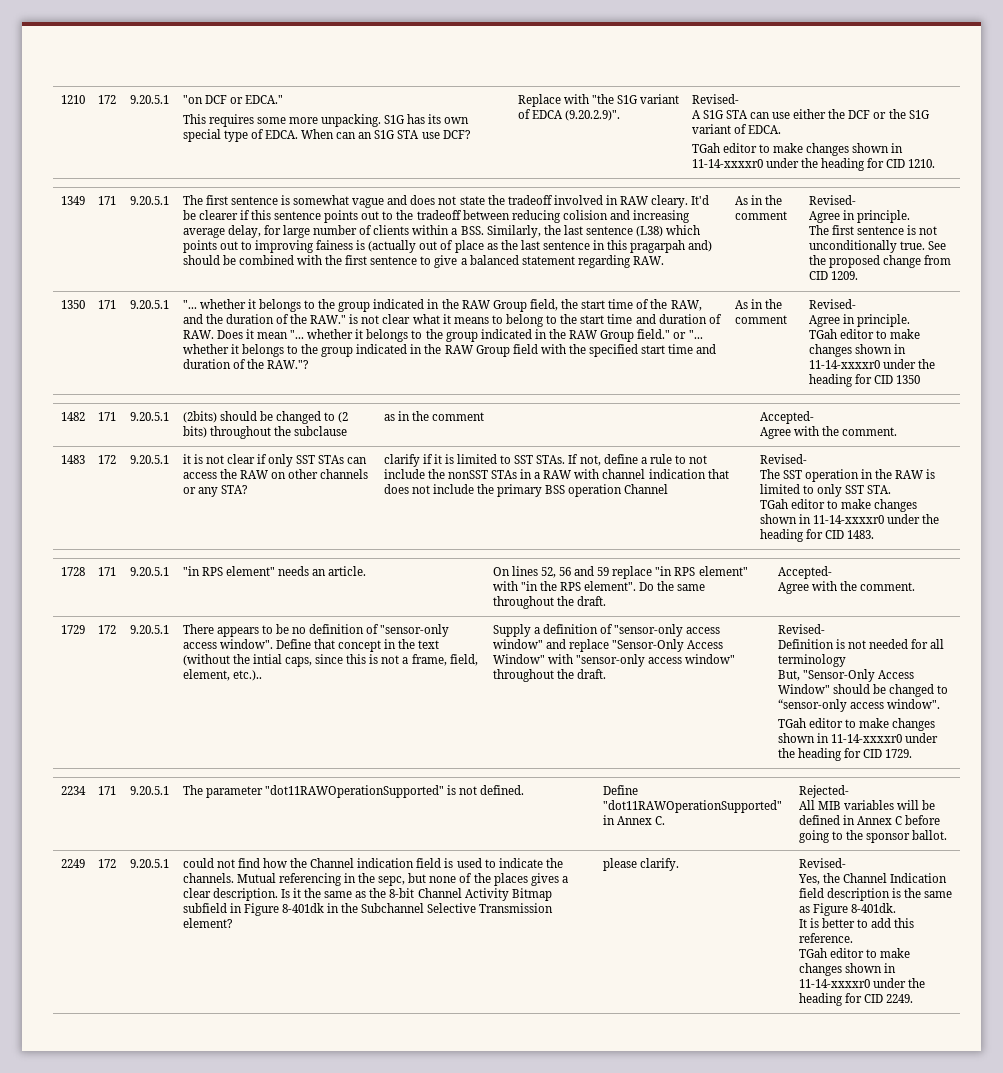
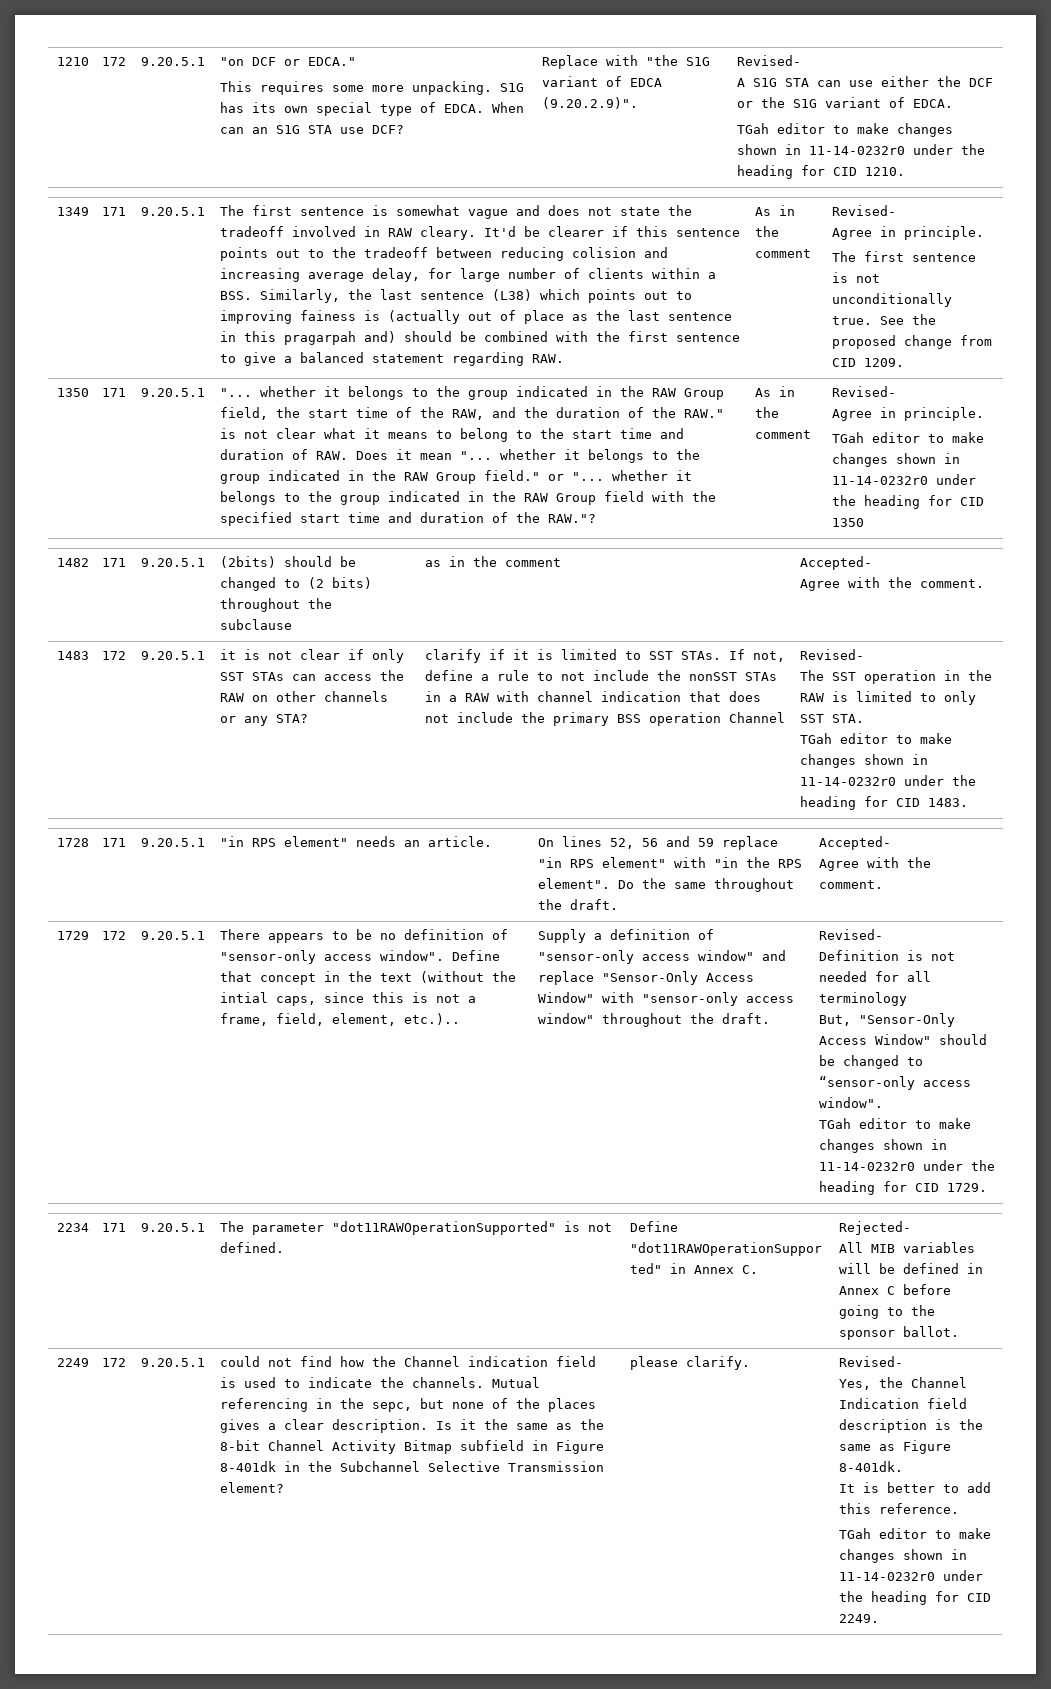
[691,159,763,168] 11-14-xxxxr0 -> [809,146,906,155] 11-14-0232r0
[808,360,880,369] 11-14-xxxxr0 -> [832,476,929,485] 11-14-0232r0
[812,515,884,524] 11-14-xxxxr0 -> [800,777,897,786] 11-14-0232r0
[830,734,902,743] 11-14-xxxxr0 -> [819,1162,916,1171] 11-14-0232r0
[798,979,870,988] 11-14-xxxxr0 -> [839,1572,936,1581] 11-14-0232r0

